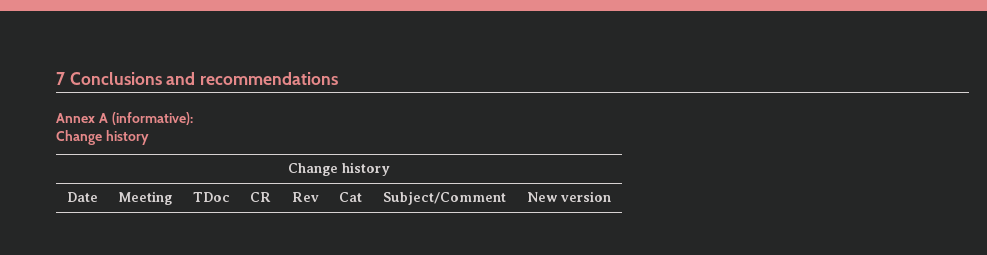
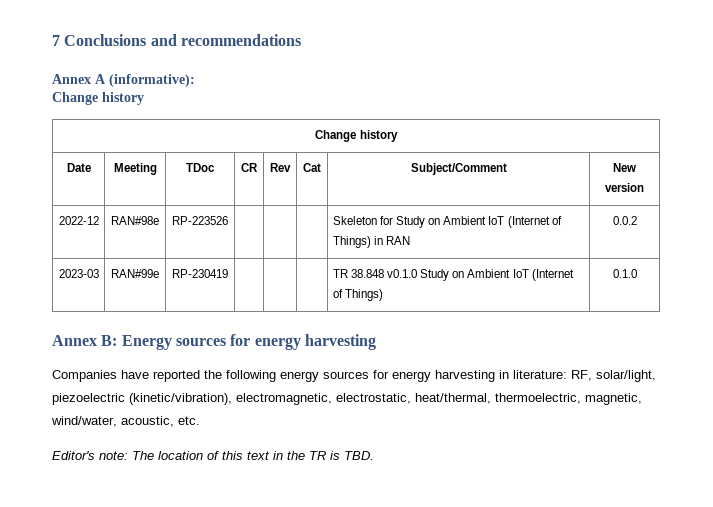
(611, 196) none -> [58,216,99,225] [111,216,159,225] [172,216,228,225] [332,216,562,228] [332,236,411,248] [612,216,637,225] [58,269,99,278] [111,269,159,278] [172,269,228,278] [332,269,574,281] [332,289,384,301] [612,269,637,278] [52,334,376,350] [52,370,656,382] [52,393,642,405] [51,416,200,427] [52,451,374,460] // 2022-12 | RAN#98e | RP-223526 | | | | Skeleton for Study on Ambient IoT (Internet of Things) in RAN | 0.0.2 // 2023-03 | RAN#99e | RP-230419 | | | | TR 38.848 v0.1.0 Study on Ambient IoT (Internet of Things) | 0.1.0 // Annex B: Energy sources for energy harvesting // Companies have reported the following energy sources for energy harvesting in literature: RF, solar/light, piezoelectric (kinetic/vibration), electromagnetic, electrostatic, heat/thermal, thermoelectric, magnetic, wind/water, acoustic, etc. // Editor's note: The location of this text in the TR is TBD.

